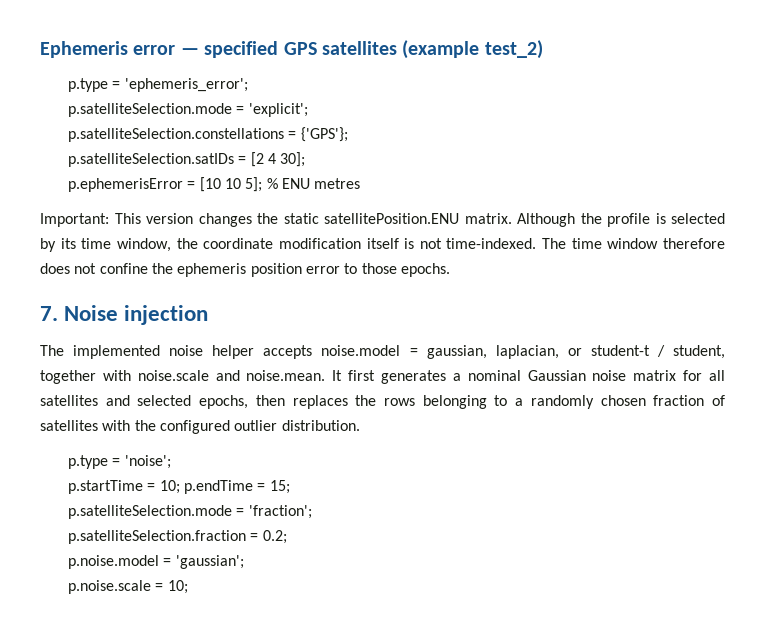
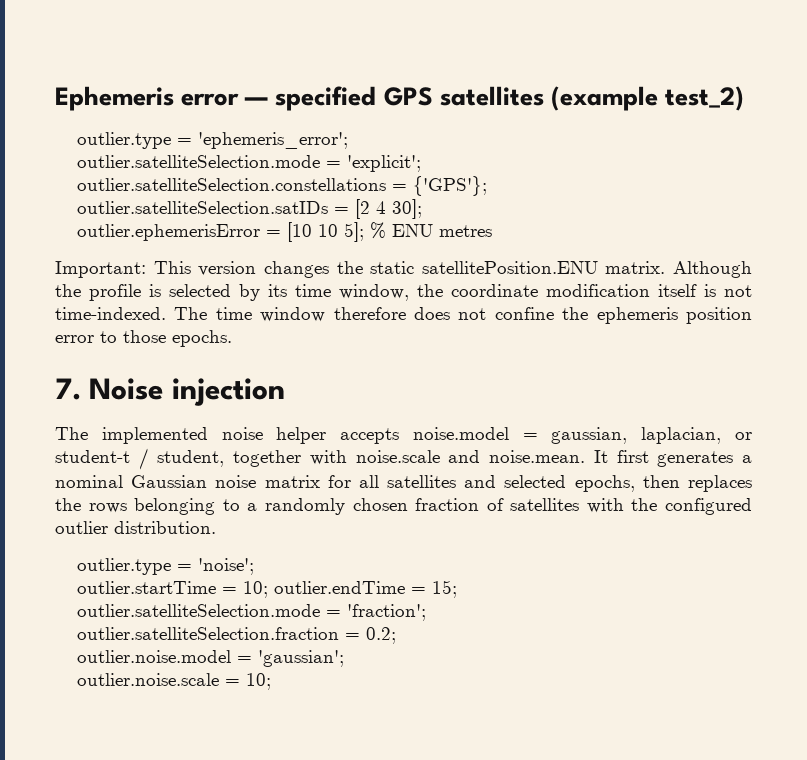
[68,78,109,92] p.type -> [77,132,172,149] outlier.type
[68,103,233,117] p.satelliteSelection.mode -> [77,155,321,168] outlier.satelliteSelection.mode
[68,128,285,142] p.satelliteSelection.constellations -> [77,178,387,191] outlier.satelliteSelection.constellations
[68,153,235,167] p.satelliteSelection.satIDs -> [77,201,329,214] outlier.satelliteSelection.satIDs
[68,178,184,192] p.ephemerisError -> [77,224,261,241] outlier.ephemerisError
[68,455,109,469] p.type -> [77,558,172,575] outlier.type
[68,480,254,494] p.startTime = 10; p.endTime -> [77,581,406,598] outlier.startTime = 10; outlier.endTime
[68,505,233,519] p.satelliteSelection.mode -> [77,604,321,617] outlier.satelliteSelection.mode
[68,530,247,544] p.satelliteSelection.fraction -> [77,627,340,640] outlier.satelliteSelection.fraction
[68,555,160,569] p.noise.model -> [77,650,232,663] outlier.noise.model
[68,580,152,594] p.noise.scale -> [77,673,220,686] outlier.noise.scale

